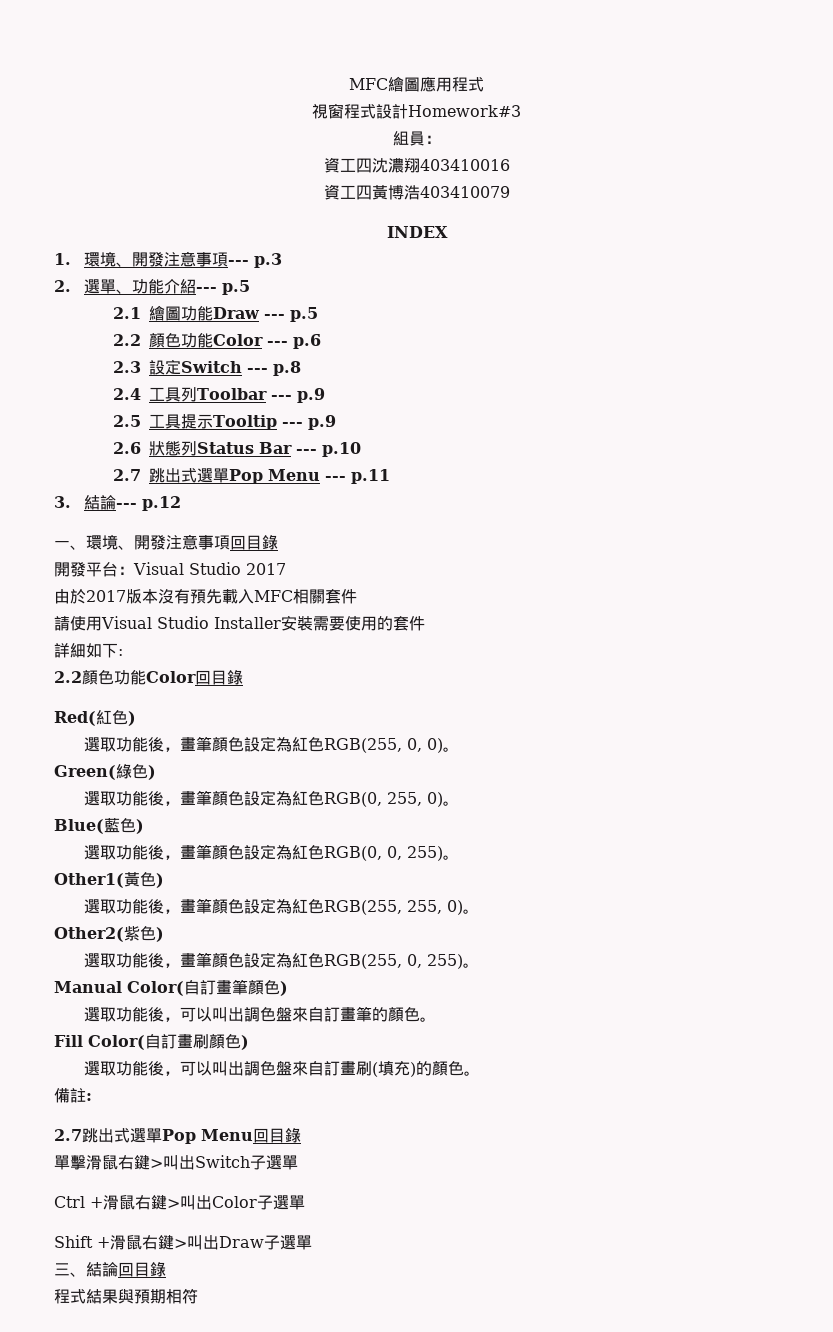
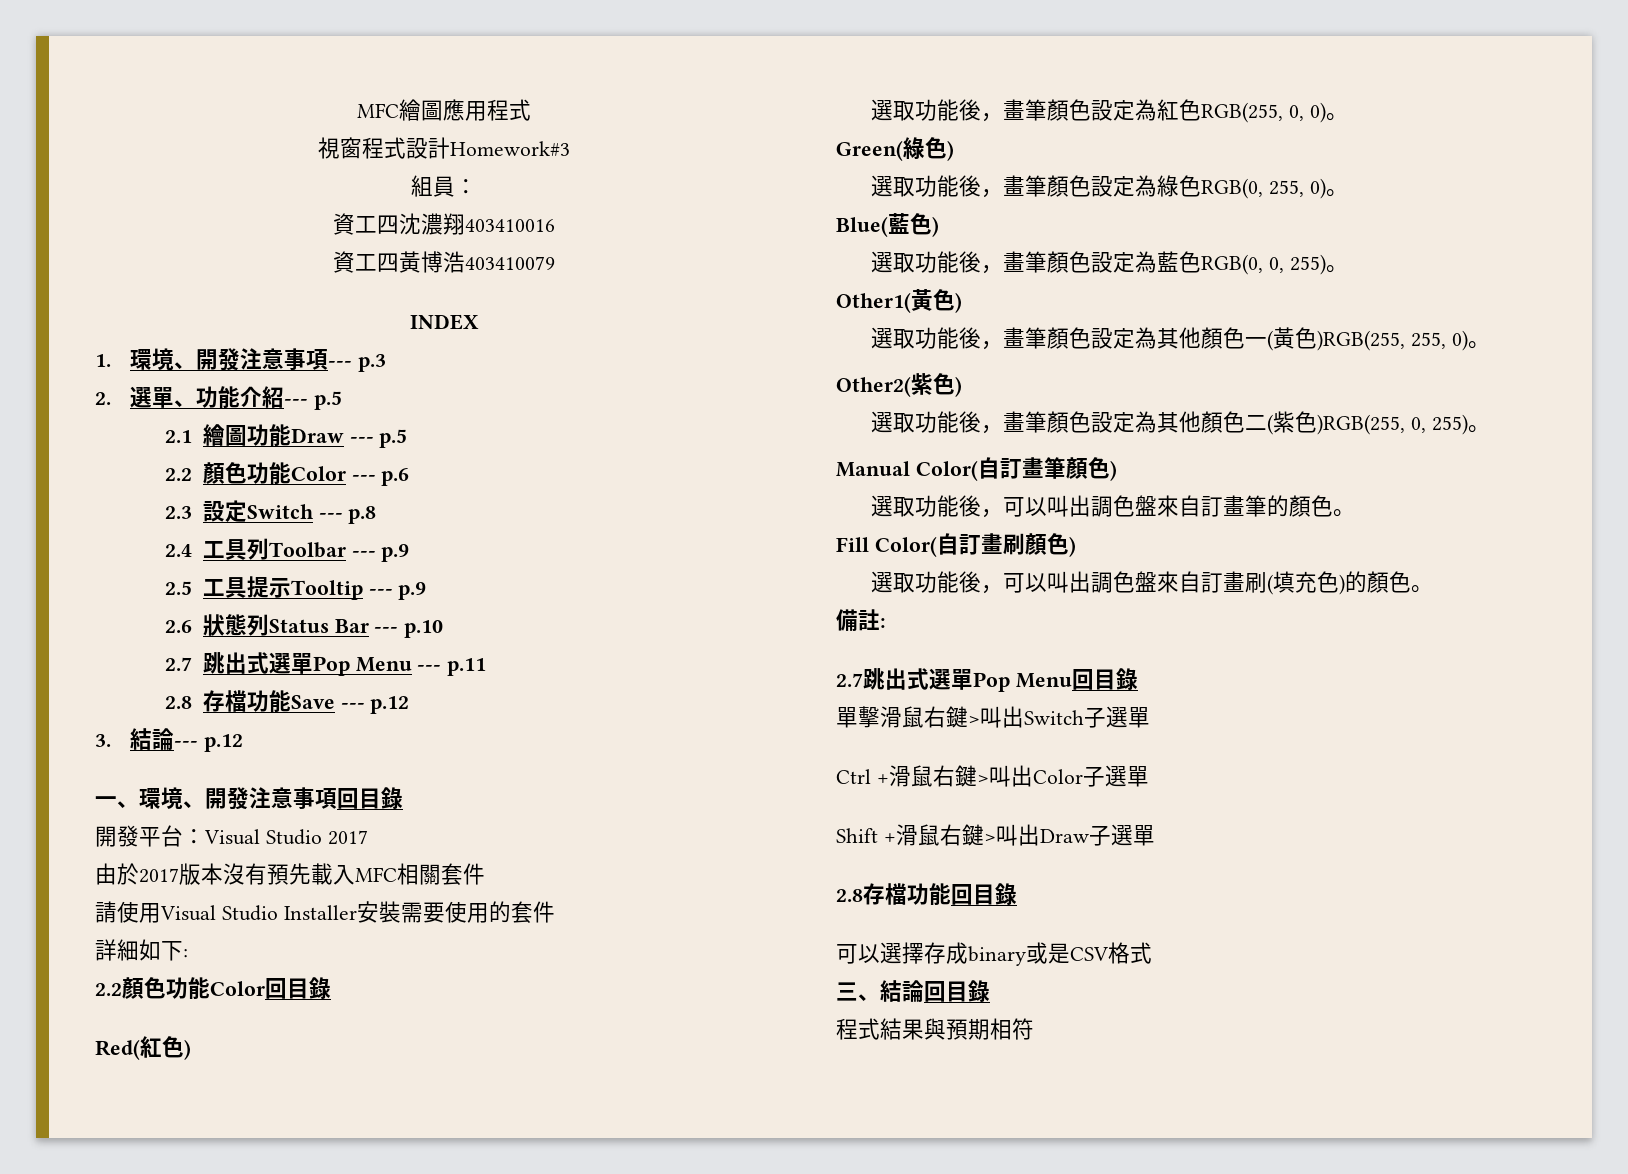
(391, 476) none -> [164,690,410,714] // 2.8存檔功能Save --- p.12
[291,791,308,806] 紅 -> [1156,175,1179,197] 綠
[291,845,308,860] 紅 -> [1156,251,1179,272] 藍
[291,899,402,915] 紅色RGB(255, -> [1156,327,1405,351] 其他顏色一(黃色)RGB(255,
[291,953,402,969] 紅色RGB(255, -> [1156,411,1405,435] 其他顏色二(紫色)RGB(255,
(410, 1068) none -> [1316,571,1339,593] 色
(312, 1242) none -> [836,883,1017,905] [836,942,1152,966] // 2.8存檔功能回目錄 // 可以選擇存成binary或是CSV格式

